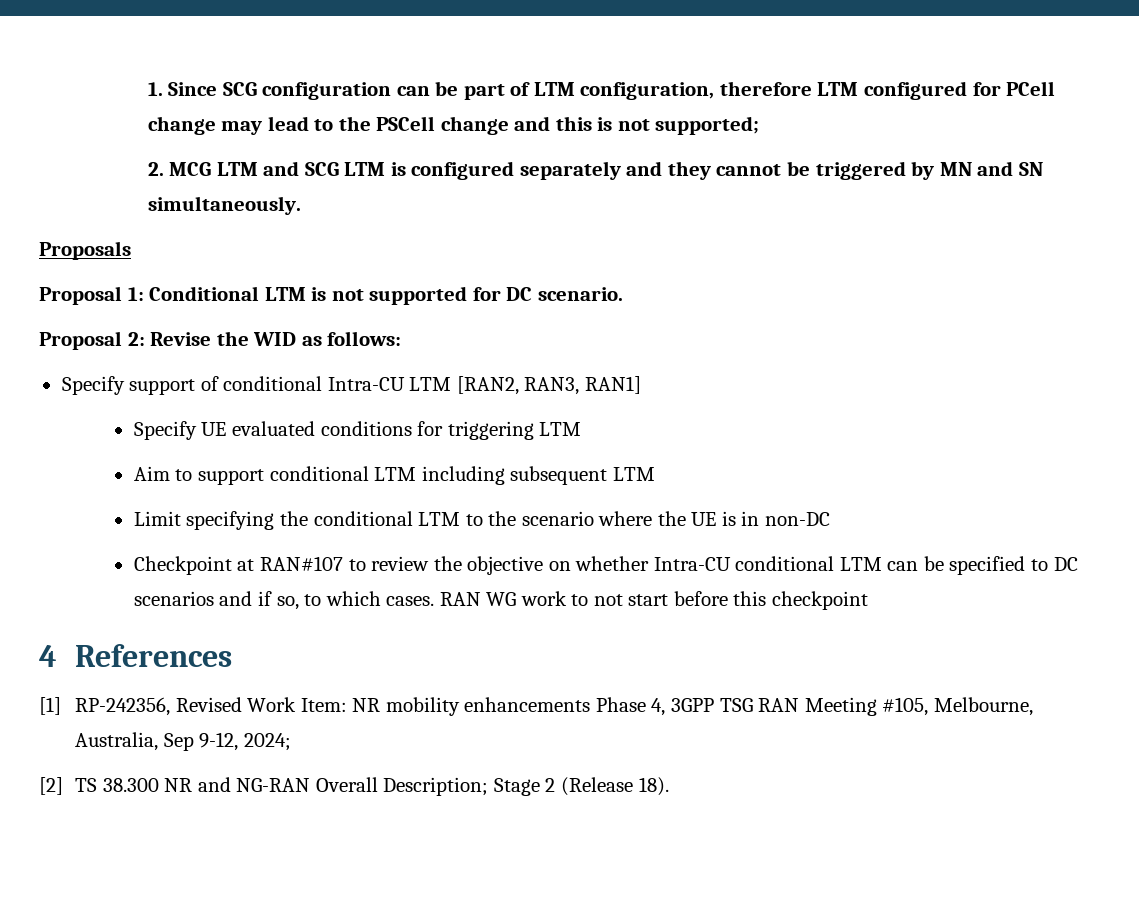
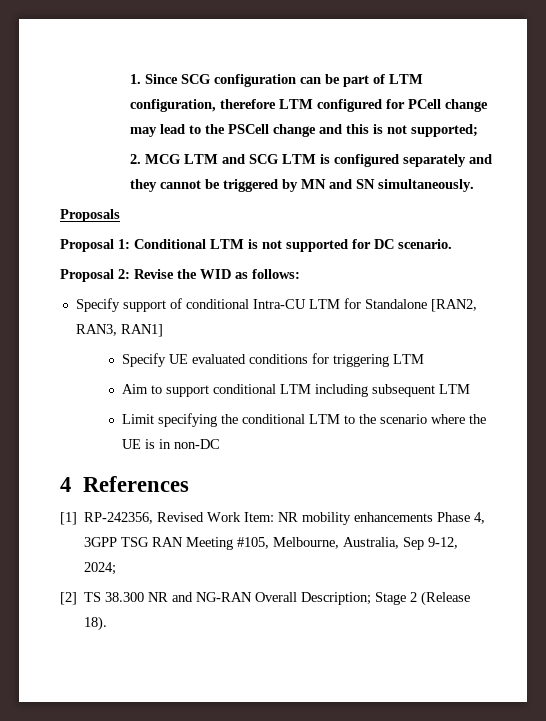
(452, 384) none -> [343,298,427,309] for Standalone
[133,556,1078,575] [133,591,868,610] // Checkpoint at RAN#107 to review the objective on whether Intra-CU conditional LTM can be specified to DC scenarios and if so, to which cases. RAN WG work to not start before this checkpoint -> (221, 444) none

